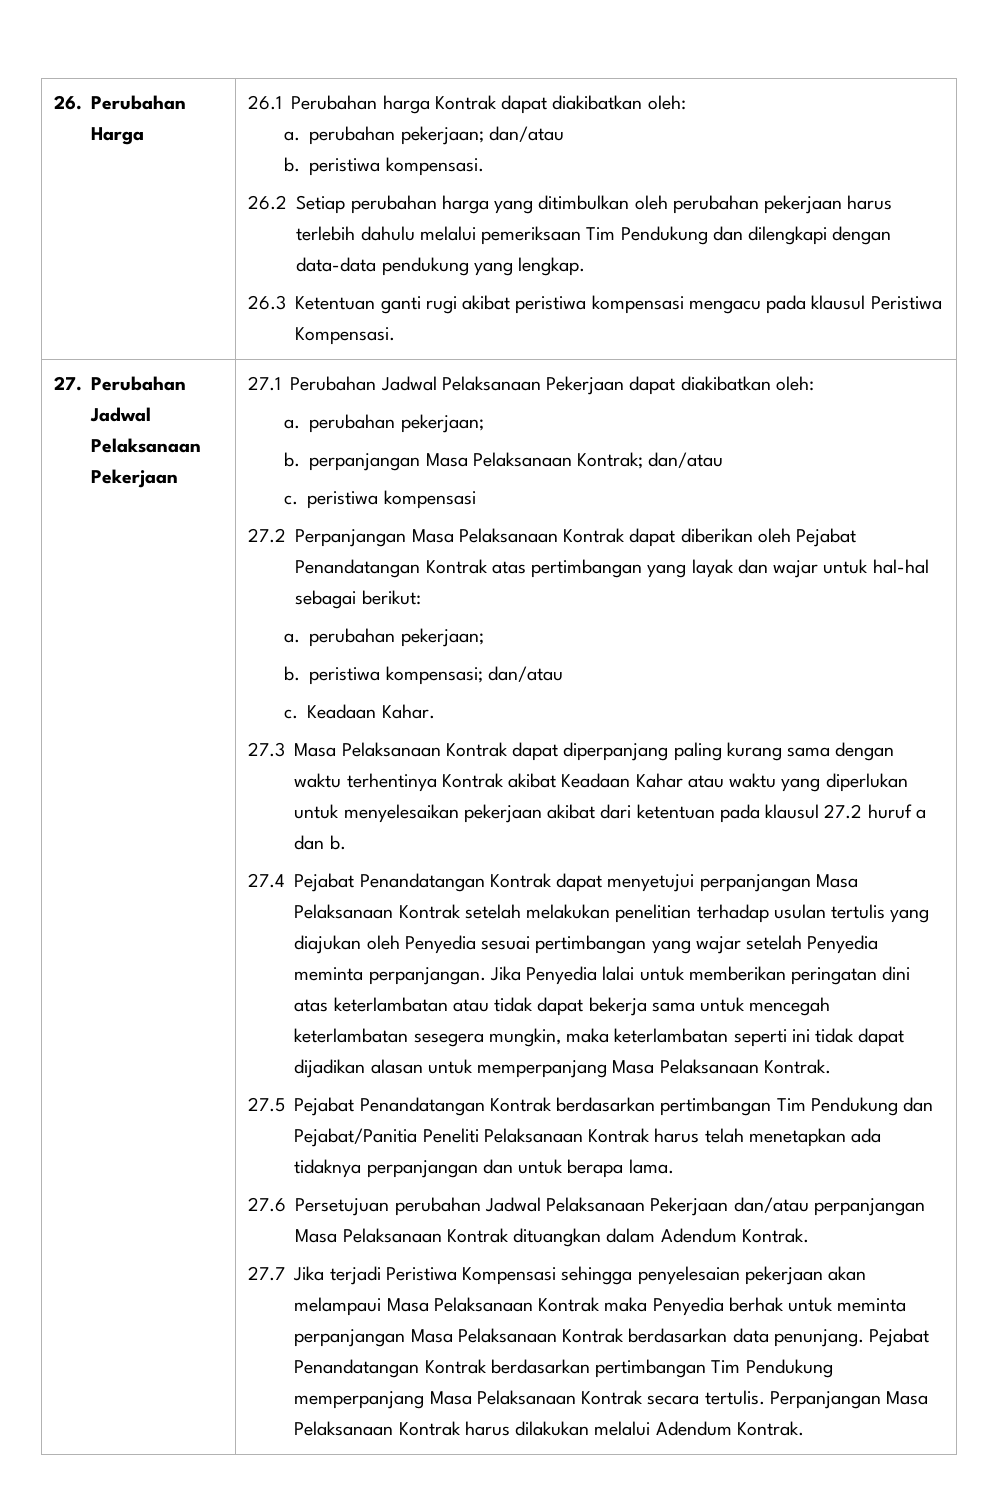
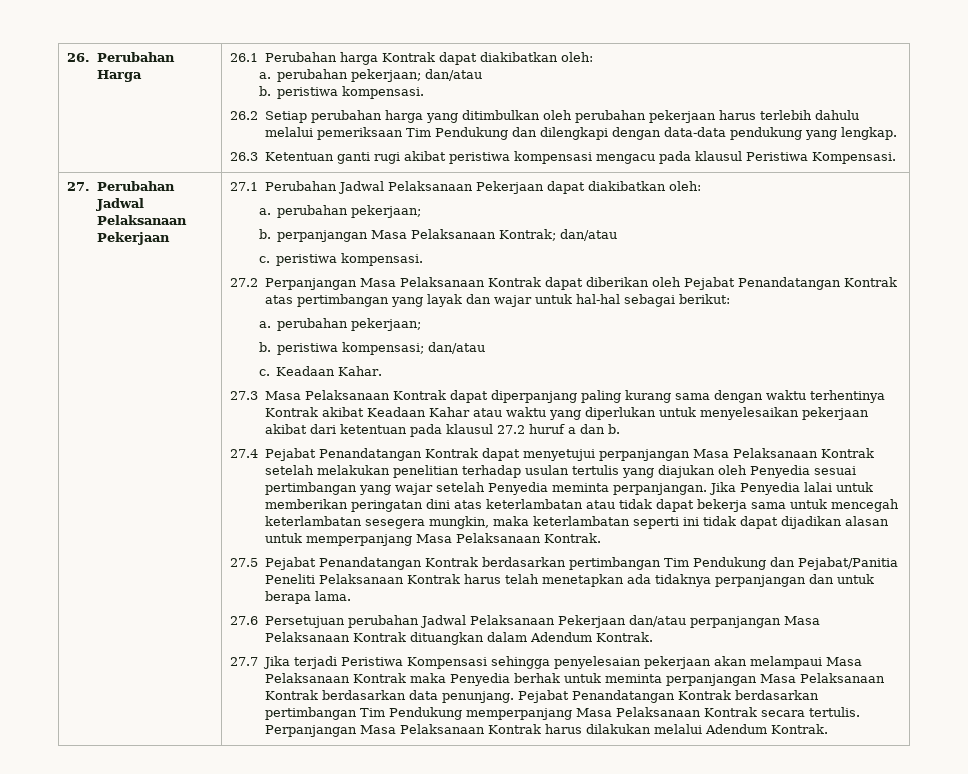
[383,490,476,509] kompensasi -> [341,253,424,266] kompensasi.

